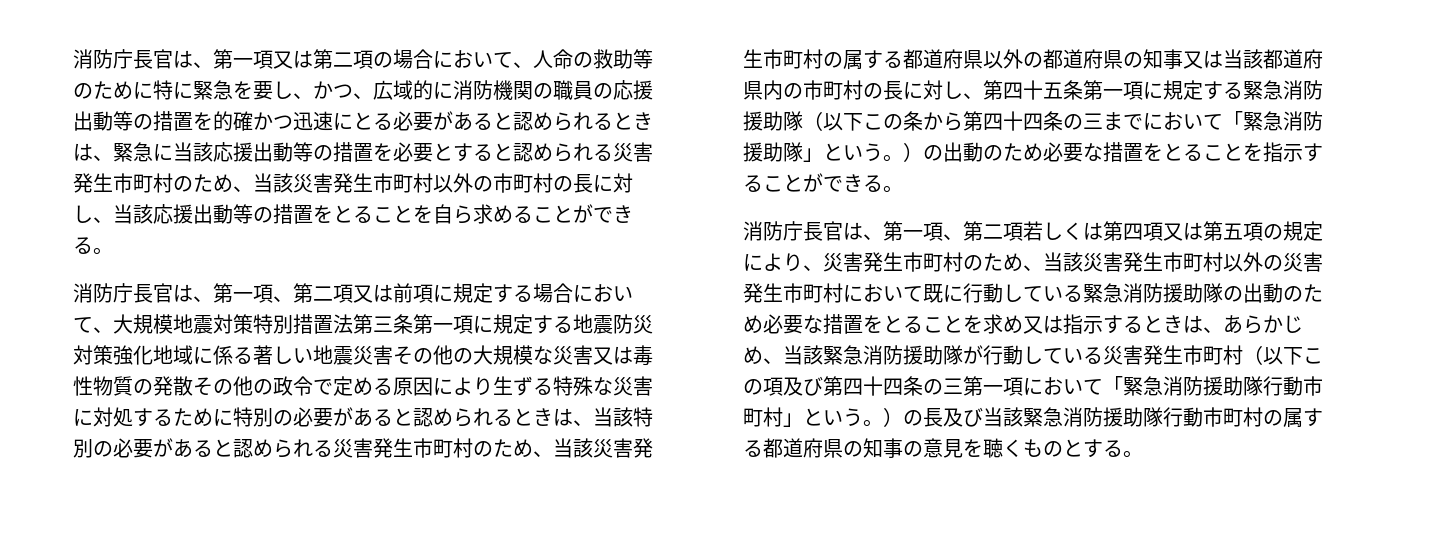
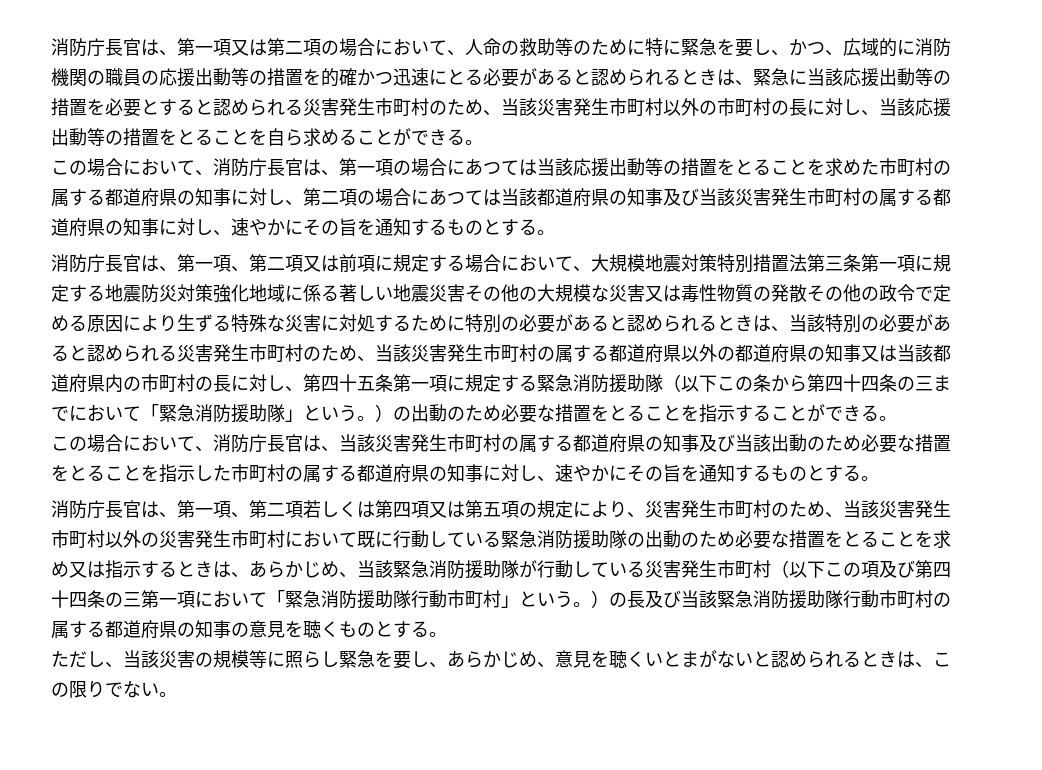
(114, 251) none -> [50,158,951,177] [50,188,951,207] [50,218,555,237] // この場合において、消防庁長官は、第一項の場合にあつては当該応援出動等の措置をとることを求めた市町村の属する都道府県の知事に対し、第二項の場合にあつては当該都道府県の知事及び当該災害発生市町村の属する都道府県の知事に対し、速やかにその旨を通知するものとする。
(904, 189) none -> [50,434,951,453] [50,464,879,483] // この場合において、消防庁長官は、当該災害発生市町村の属する都道府県の知事及び当該出動のため必要な措置をとることを指示した市町村の属する都道府県の知事に対し、速やかにその旨を通知するものとする。
(1144, 454) none -> [50,650,951,669] [50,680,177,698] // ただし、当該災害の規模等に照らし緊急を要し、あらかじめ、意見を聴くいとまがないと認められるときは、この限りでない。

